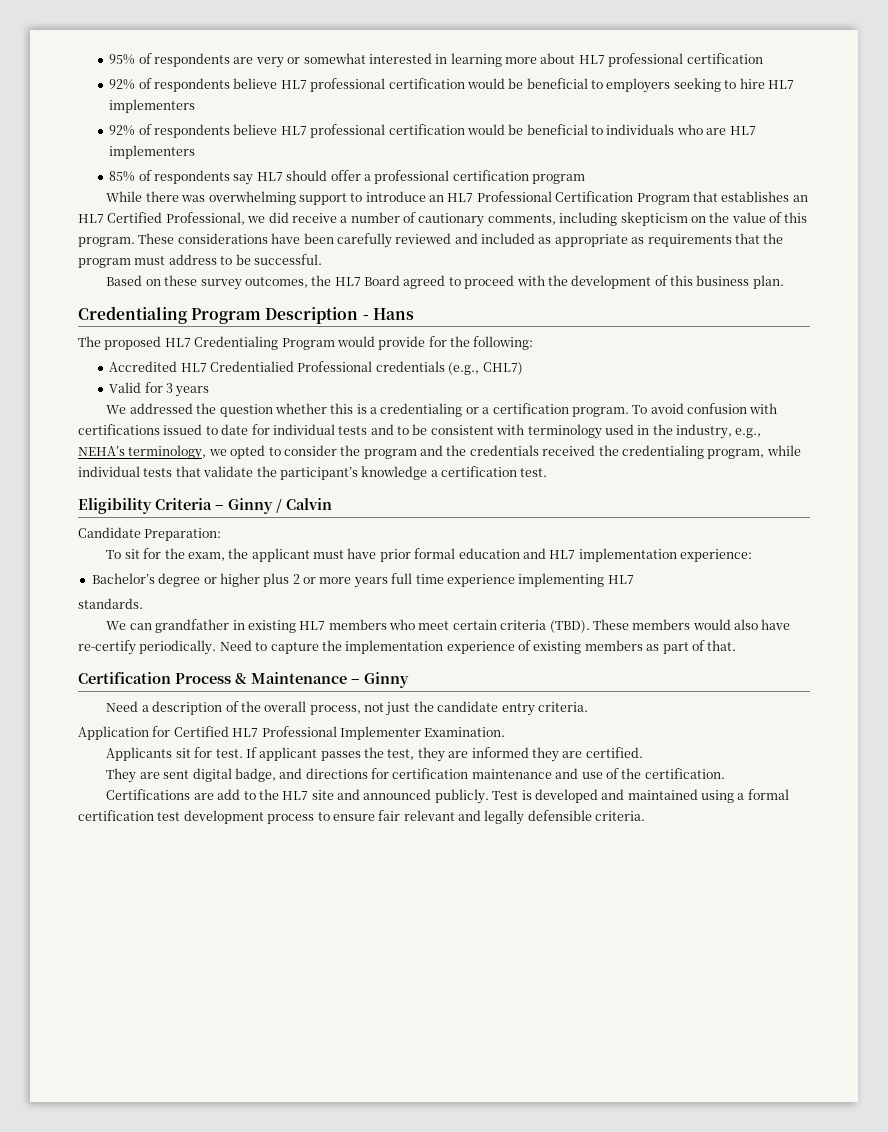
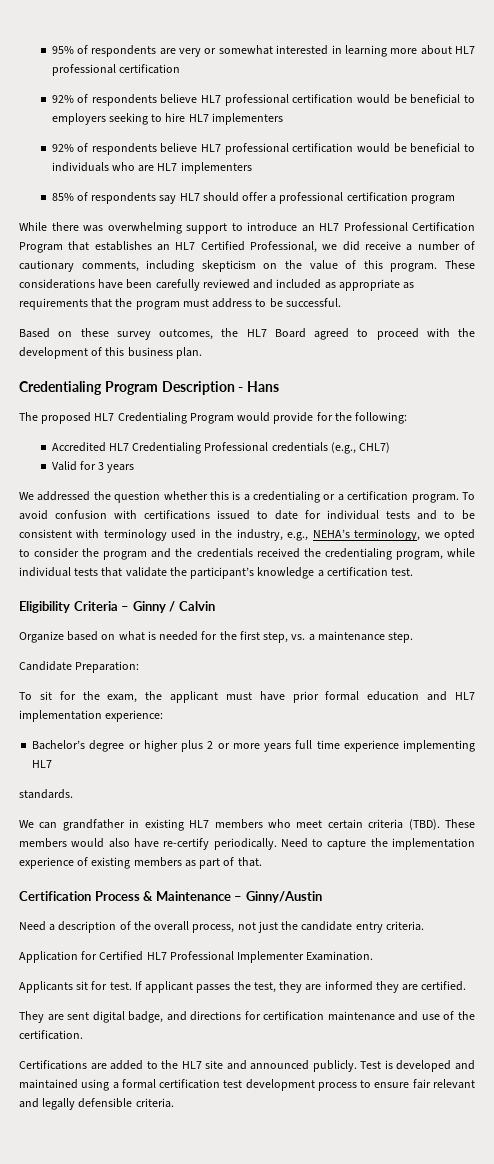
[210,361,295,372] Credentialied -> [132,442,202,454] Credentialing
(332, 504) none -> [19,631,414,643] // Organize based on what is needed for the first step, vs. a maintenance step.
[364,672,409,688] Ginny -> [245,891,322,903] Ginny/Austin
[217,789,241,800] add -> [110,1060,144,1070] added

